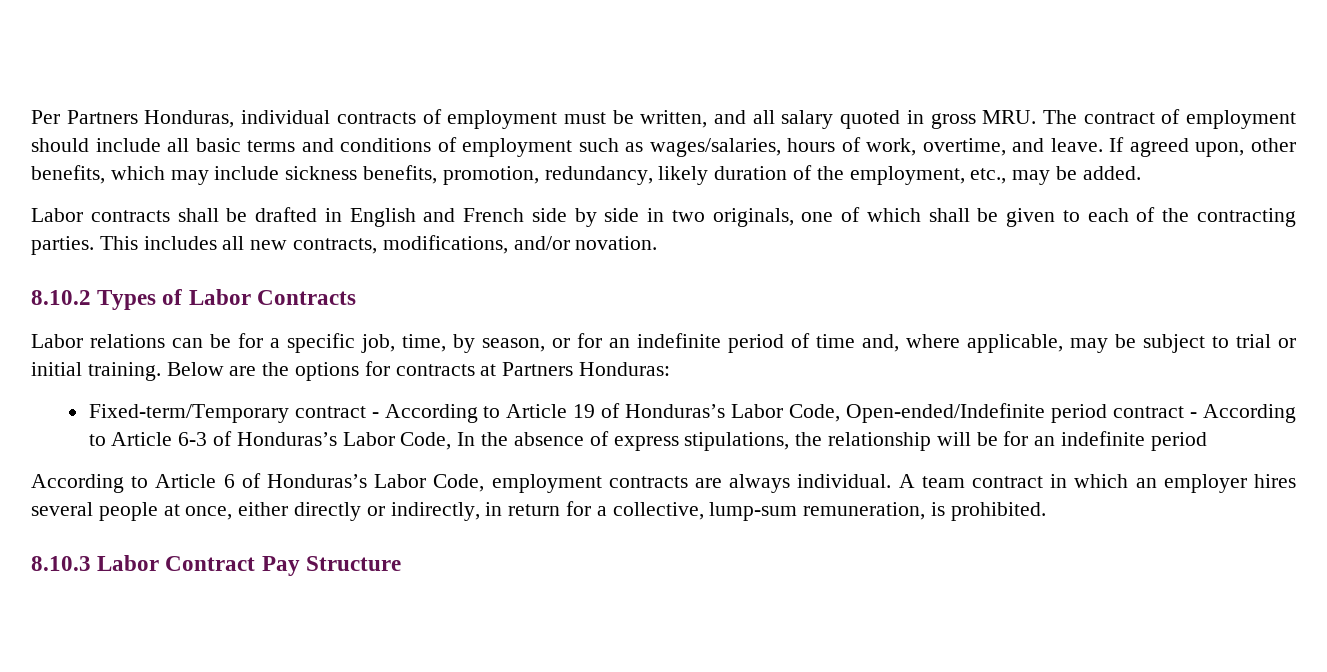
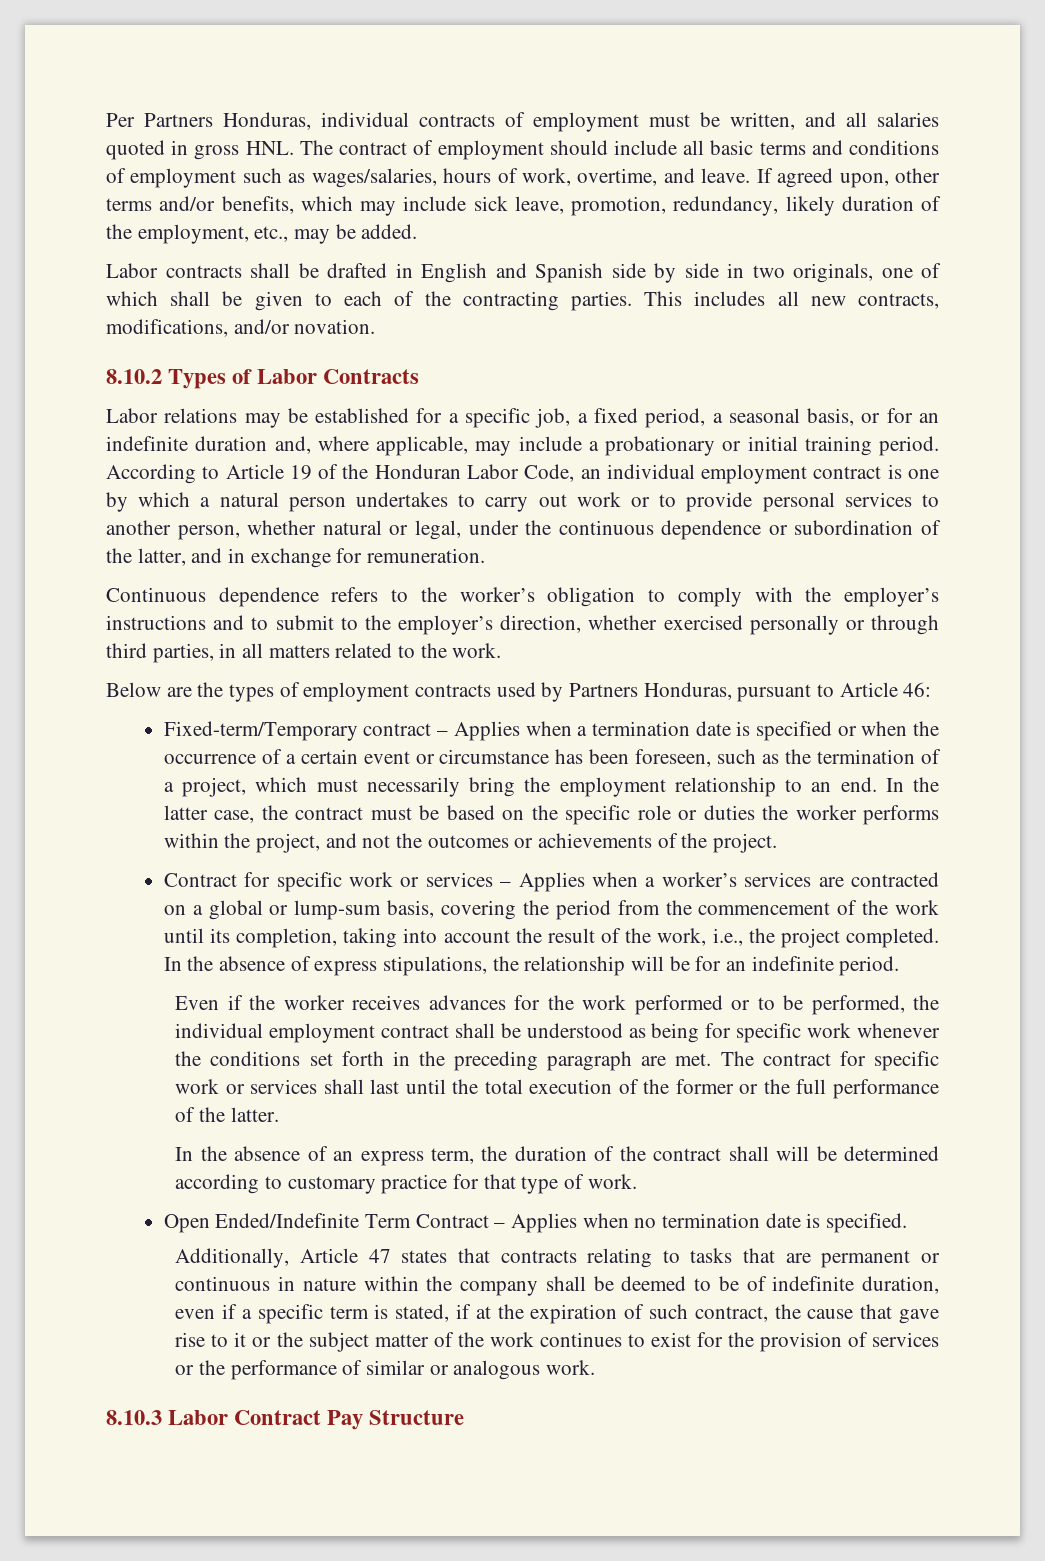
[781,110,834,129] salary -> [877,112,939,127] salaries
[982,110,1037,124] MRU. -> [245,141,294,155] HNL.
(1297, 145) none -> [106,196,216,211] terms and/or
[285,165,438,184] sickness benefits, -> [473,196,564,214] sick leave,
[463,208,525,222] French -> [535,263,603,283] Spanish
[172,334,231,348] can be -> [244,408,410,428] may be established
[402,334,545,353] time, by season, -> [577,408,855,428] a fixed period, a seasonal basis,
[728,333,855,353] period of time -> [195,436,268,451] duration
[1115,334,1296,353] [31,361,671,381] [88,404,379,423] be subject to trial or initial training. Below are the options for contracts at Partners Honduras: // Fixed-term/Temporary contract - -> [518,436,939,456] include a probationary or initial training period.
[625,403,1296,423] [88,431,452,450] Honduras’s Labor Code, Open-ended/Indefinite period contract - According to Article 6-3 of Honduras’s Labor Code, -> [342,464,940,484] [106,492,940,512] [106,520,941,540] [106,548,486,568] [106,587,940,607] [106,615,939,635] [106,643,502,663] [106,682,932,702] [163,721,940,741] [163,749,942,767] [163,777,939,797] [163,805,939,825] [163,833,778,853] [163,872,940,892] [163,900,940,920] [163,928,939,948] the Honduran Labor Code, an individual employment contract is one by which a natural person undertakes to carry out work or to provide personal services to another person, whether natural or legal, under the continuous dependence or subordination of the latter, and in exchange for remuneration. // Continuous dependence refers to the worker’s obligation to comply with the employer’s instructions and to submit to the employer’s direction, whether exercised personally or through third parties, in all matters related to the work. // Below are the types of employment contracts used by Partners Honduras, pursuant to Article 46: // Fixed-term/Temporary contract – Applies when a termination date is specified or when the occurrence of a certain event or circumstance has been foreseen, such as the termination of a project, which must necessarily bring the employment relationship to an end. In the latter case, the contract must be based on the specific role or duties the worker performs within the project, and not the outcomes or achievements of the project. // Contract for specific work or services – Applies when a worker’s services are contracted on a global or lump-sum basis, covering the period from the commencement of the work until its completion, taking into account the result of the work, i.e., the project completed.
[1150,432,1207,451] [31,473,1297,493] [31,501,1046,521] period // According to Article 6 of Honduras’s Labor Code, employment contracts are always individual. A team contract in which an employer hires several people at once, either directly or indirectly, in return for a collective, lump-sum remuneration, is prohibited. -> [839,956,900,976] [175,995,939,1015] [175,1023,940,1043] [175,1051,939,1071] [175,1079,940,1099] [175,1107,279,1122] [175,1146,939,1166] [175,1174,637,1194] [163,1213,908,1233] [175,1248,941,1268] [175,1276,940,1296] [175,1304,940,1324] [175,1332,940,1352] [175,1360,596,1380] period. // Even if the worker receives advances for the work performed or to be performed, the individual employment contract shall be understood as being for specific work whenever the conditions set forth in the preceding paragraph are met. The contract for specific work or services shall last until the total execution of the former or the full performance of the latter. // In the absence of an express term, the duration of the contract shall will be determined according to customary practice for that type of work. // Open Ended/Indefinite Term Contract – Applies when no termination date is specified. // Additionally, Article 47 states that contracts relating to tasks that are permanent or continuous in nature within the company shall be deemed to be of indefinite duration, even if a specific term is stated, if at the expiration of such contract, the cause that gave rise to it or the subject matter of the work continues to exist for the provision of services or the performance of similar or analogous work.

